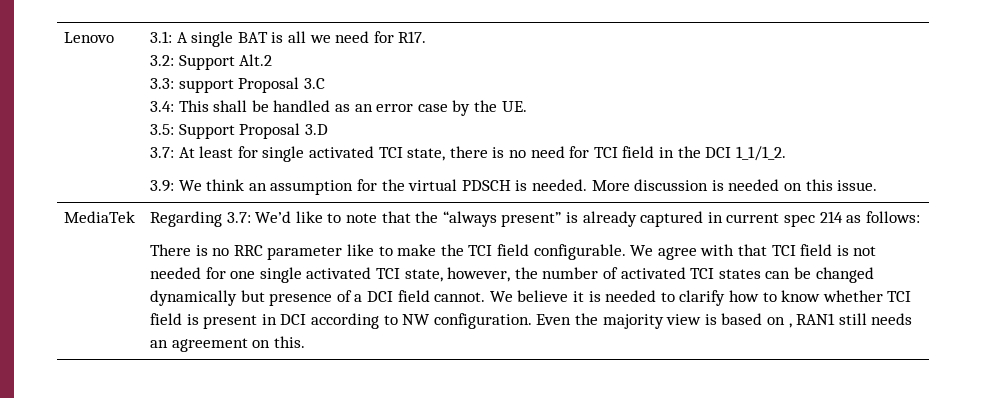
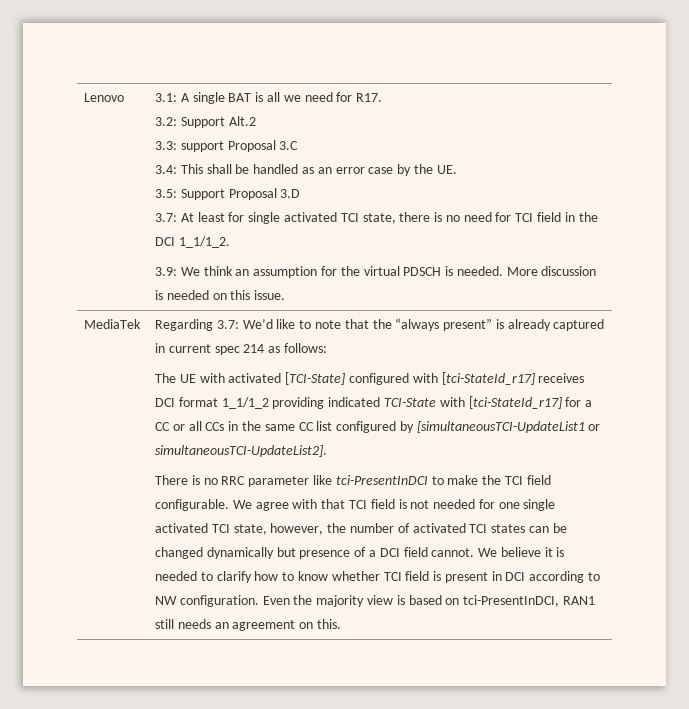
(920, 217) none -> [155,372,585,385] [155,396,593,409] [155,421,601,433] [155,445,328,457] // The UE with activated [TCI-State] configured with [tci-StateId_r17] receives DCI format 1_1/1_2 providing indicated TCI-State with [tci-StateId_r17] for a CC or all CCs in the same CC list configured by [simultaneousTCI-UpdateList1 or simultaneousTCI-UpdateList2].
(375, 250) none -> [335,475,428,485] tci-PresentInDCI
[788,323,792,328] , -> [463,595,560,607] tci-PresentInDCI,

